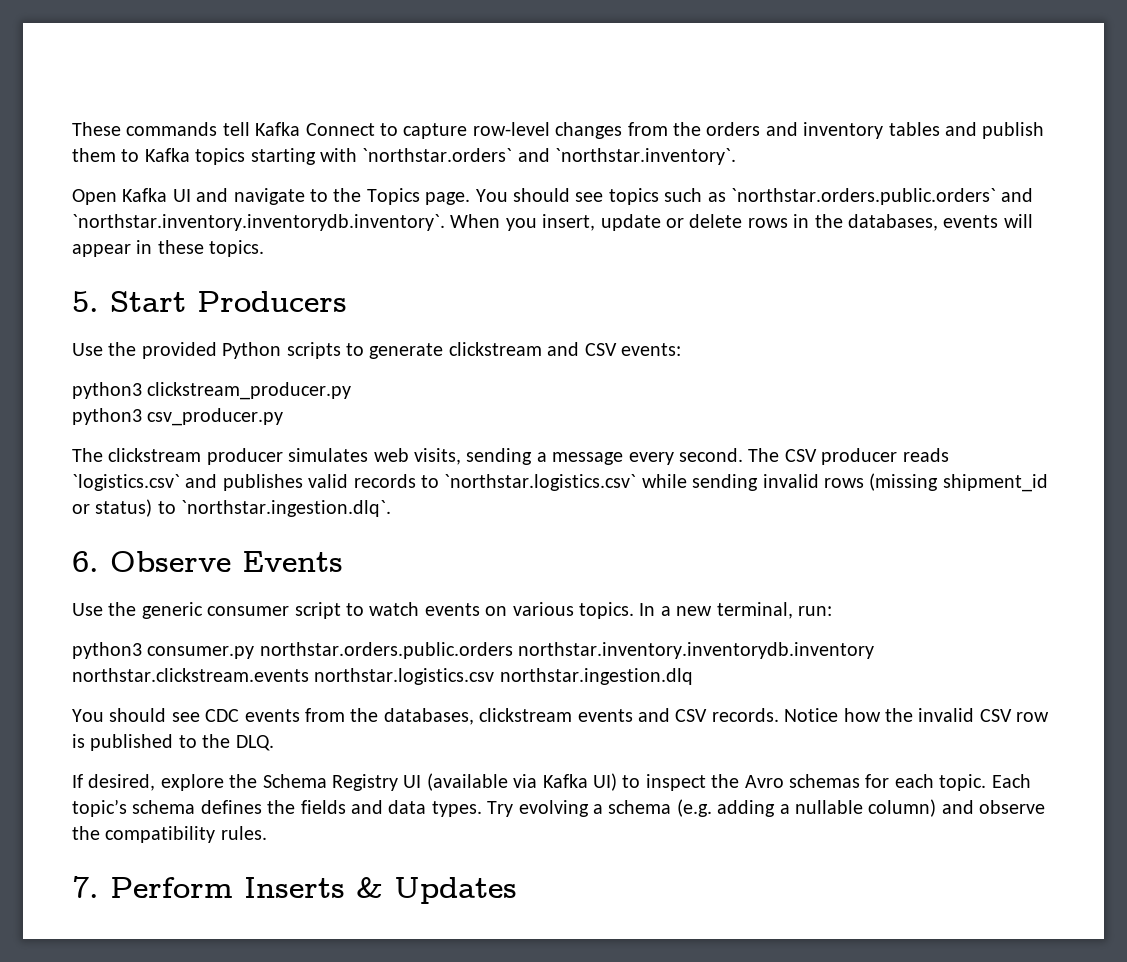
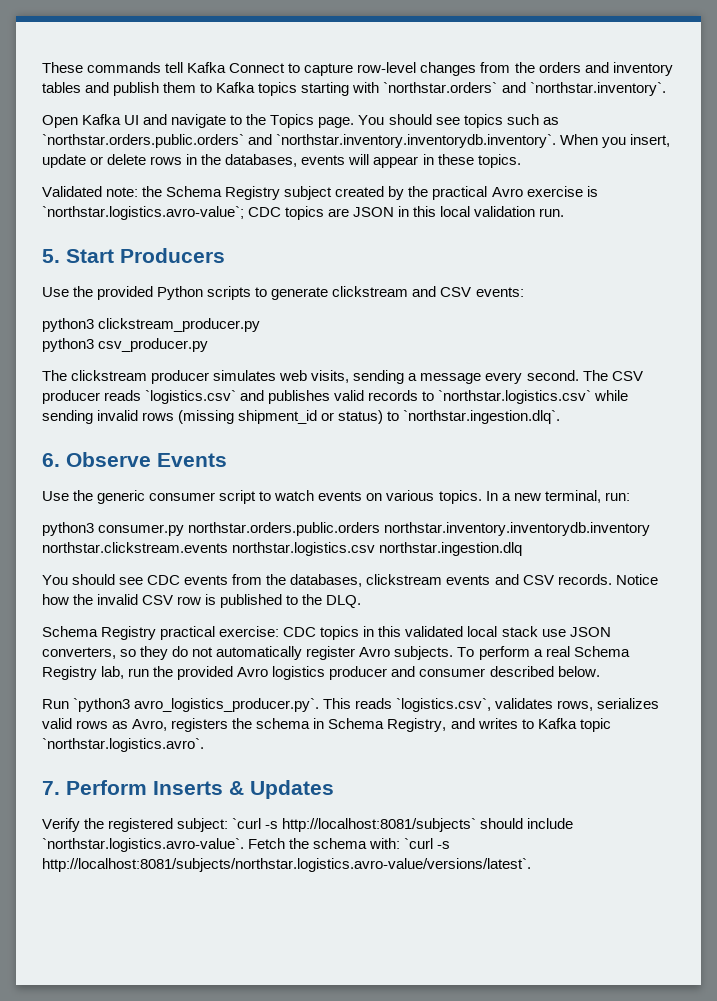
(265, 248) none -> [42,186,598,200] [42,206,565,220] // Validated note: the Schema Registry subject created by the practical Avro exercise is `northstar.logistics.avro-value`; CDC topics are JSON in this local validation run.
[72,773,1031,791] [72,799,1046,817] [72,826,267,843] If desired, explore the Schema Registry UI (available via Kafka UI) to inspect the Avro schemas for each topic. Each topic’s schema defines the fields and data types. Try evolving a schema (e.g. adding a nullable column) and observe the compatibility rules. -> [42,626,611,640] [42,646,630,660] [42,666,600,680] [42,698,660,712] [42,718,611,732] [42,738,204,752] Schema Registry practical exercise: CDC topics in this validated local stack use JSON converters, so they do not automatically register Avro subjects. To perform a real Schema Registry lab, run the provided Avro logistics producer and consumer described below. // Run `python3 avro_logistics_producer.py`. This reads `logistics.csv`, validates rows, serializes valid rows as Avro, registers the schema in Schema Registry, and writes to Kafka topic `northstar.logistics.avro`.
(517, 890) none -> [42,818,574,832] [42,838,451,852] [42,858,531,872] // Verify the registered subject: `curl -s http://localhost:8081/subjects` should include `northstar.logistics.avro-value`. Fetch the schema with: `curl -s http://localhost:8081/subjects/northstar.logistics.avro-value/versions/latest`.

